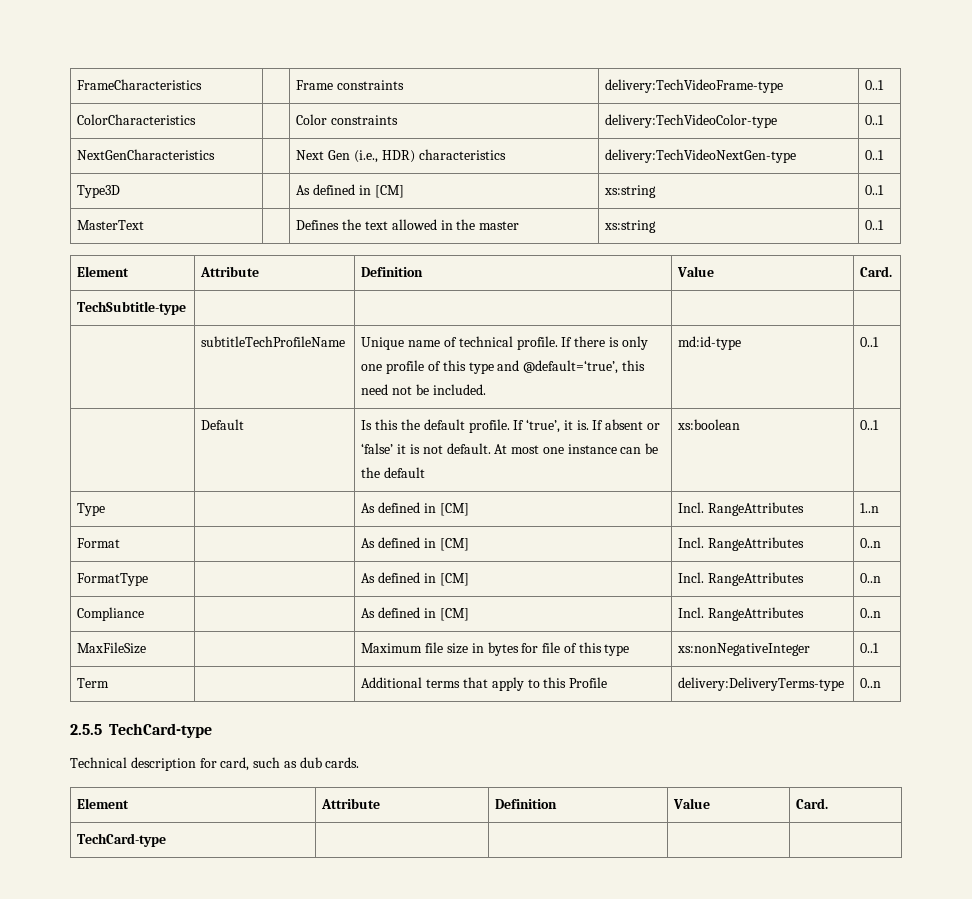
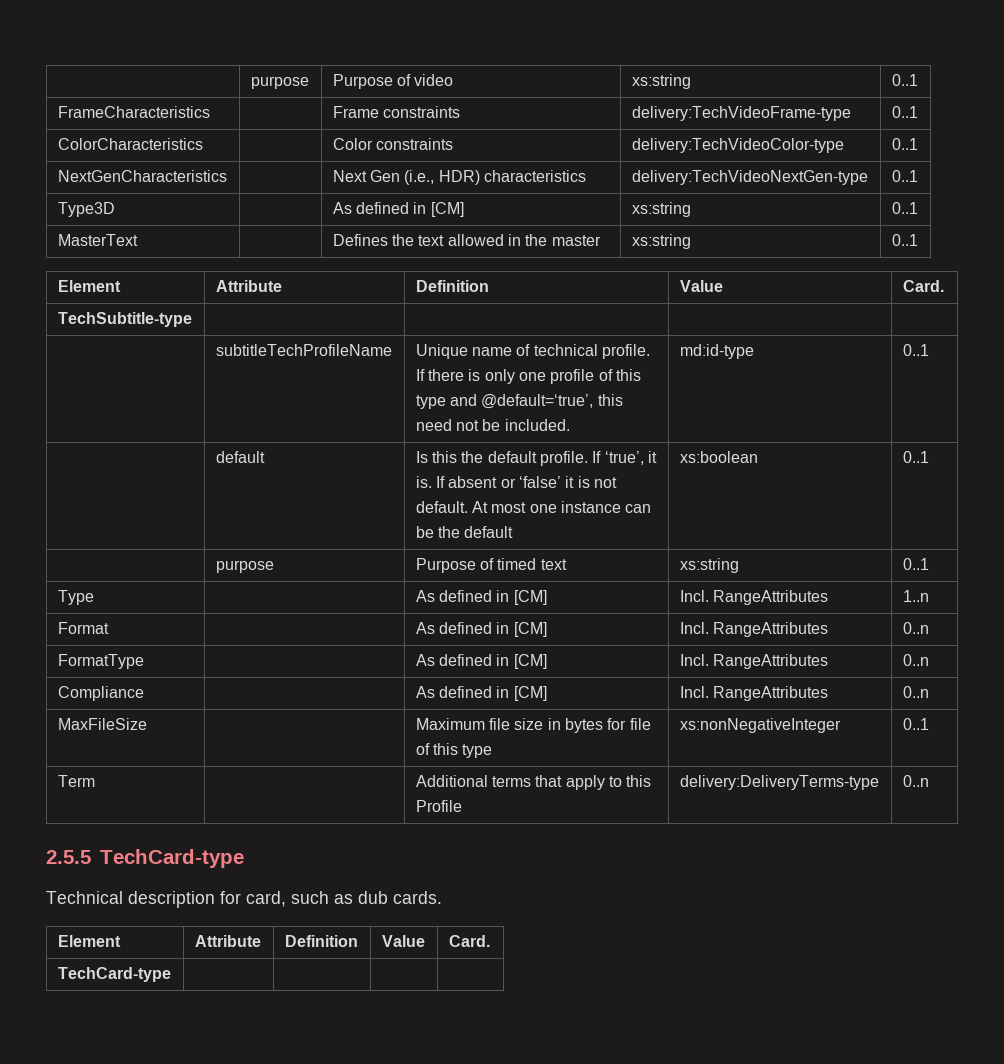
(77, 84) none -> [250,76,309,89] [332,74,454,89] [631,74,691,89] [891,74,918,86] | purpose | Purpose of video | xs:string | 0..1 //
[201,419,245,430] Default -> [215,451,265,463] default
(880, 425) none -> [215,560,274,573] [415,558,567,573] [679,558,739,573] [902,558,929,570] // | purpose | Purpose of timed text | xs:string | 0..1

